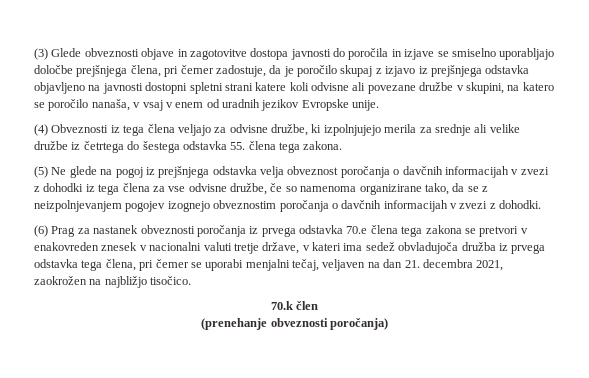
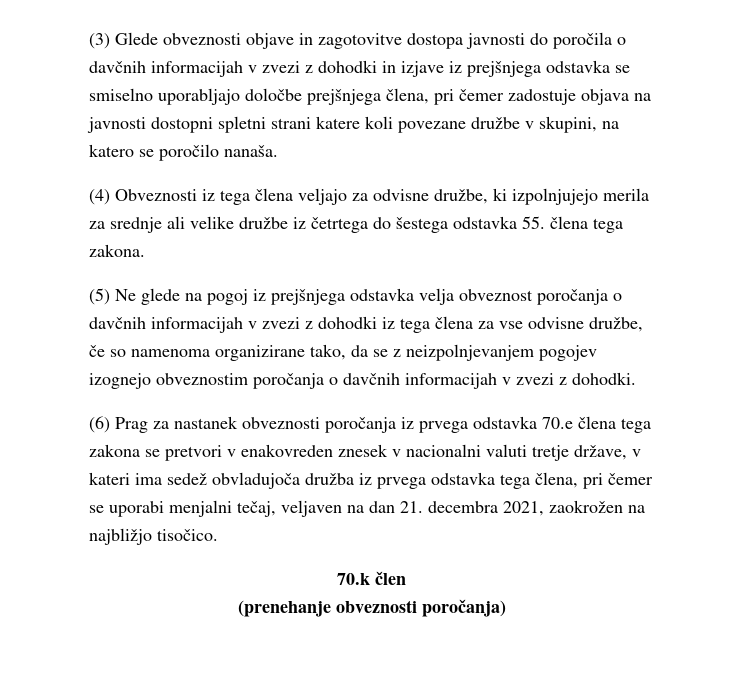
[391,49,435,60] in izjave -> [617,37,626,45] [89,60,610,77] o davčnih informacijah v zvezi z dohodki in izjave iz prejšnjega odstavka
[215,65,530,77] [34,82,85,94] zadostuje, da je poročilo skupaj z izjavo iz prejšnjega odstavka objavljeno -> [508,89,629,105] zadostuje objava
[311,82,366,91] odvisne ali -> (393, 122) none
[91,99,380,111] nanaša, v vsaj v enem od uradnih jezikov Evropske unije. -> [224,145,278,157] nanaša.

